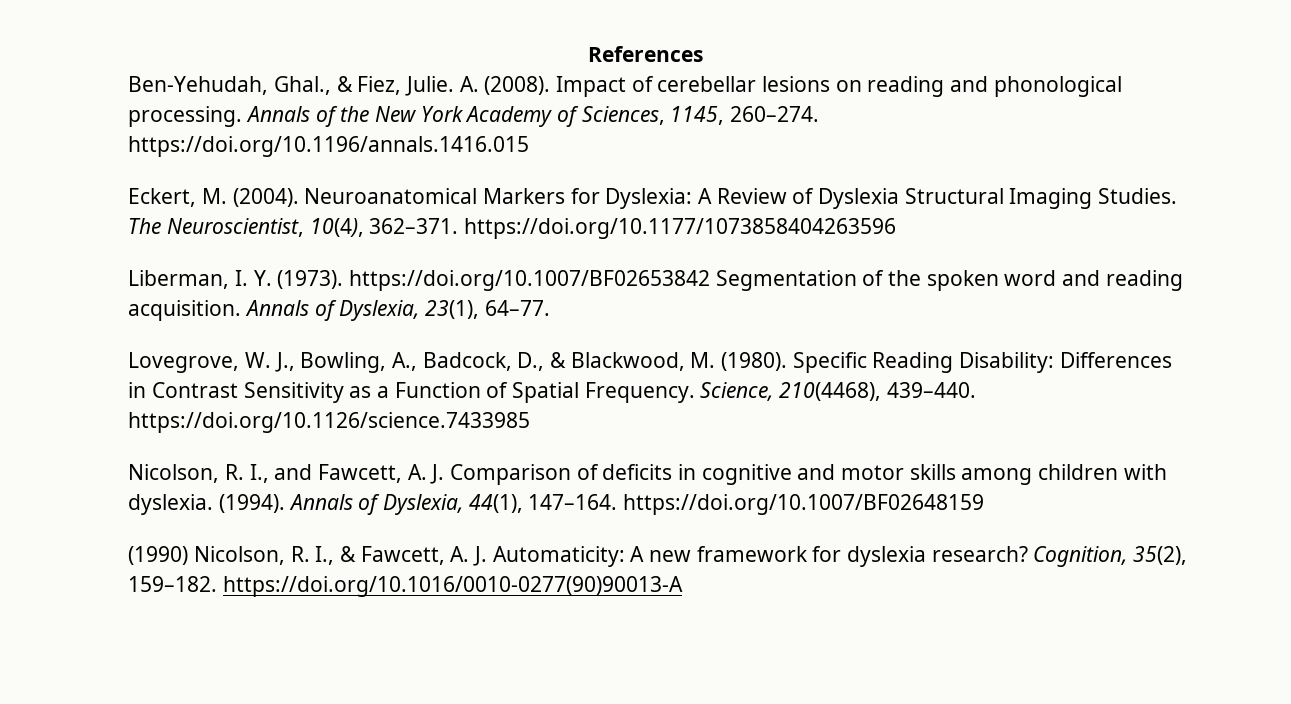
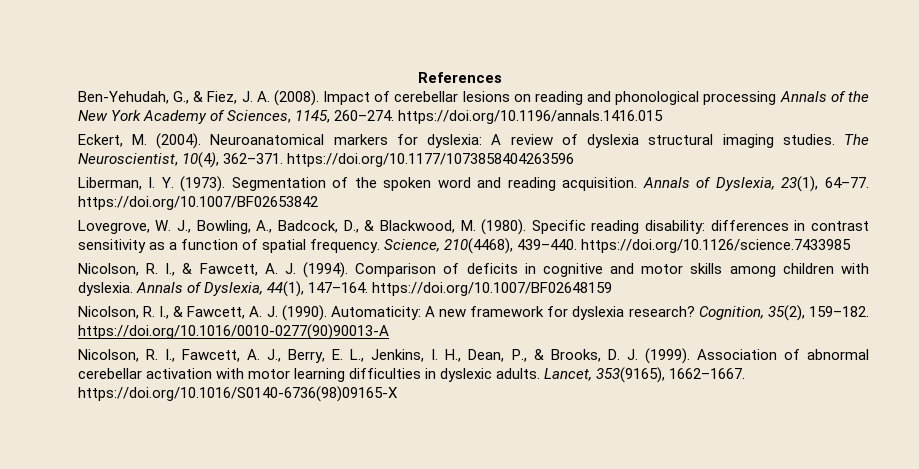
[273,76,331,95] Ghal., -> [172,91,189,104] G.,
[404,76,454,96] Julie. -> [241,91,253,102] J.
[128,106,243,127] processing. -> [703,91,777,105] processing
[482,188,1177,209] Markers for Dyslexia: A Review of Dyslexia Structural Imaging Studies. -> [333,134,835,148] markers for dyslexia: A review of dyslexia structural imaging studies.
[348,270,710,291] https://doi.org/10.1007/BF02653842 -> (226, 184) none
(550, 308) none -> [77,196,318,210] https://doi.org/10.1007/BF02653842
[872,352,1172,373] [128,382,695,403] Reading Disability: Differences in Contrast Sensitivity as a Function of Spatial Frequency. -> [591,220,869,234] [77,239,381,253] reading disability: differences in contrast sensitivity as a function of spatial frequency.
[274,464,445,484] and Fawcett, A. J. -> [182,262,349,278] & Fawcett, A. J. (1994).
[218,494,285,513] (1994). -> (133, 289) none
[128,546,487,566] (1990) Nicolson, R. I., & Fawcett, A. J. -> [77,305,327,321] Nicolson, R. I., & Fawcett, A. J. (1990).
(683, 586) none -> [77,348,870,364] [77,367,746,383] [77,386,398,402] // Nicolson, R. I., Fawcett, A. J., Berry, E. L., Jenkins, I. H., Dean, P., & Brooks, D. J. (1999). Association of abnormal cerebellar activation with motor learning difficulties in dyslexic adults. Lancet, 353(9165), 1662–1667. https://doi.org/10.1016/S0140-6736(98)09165-X

